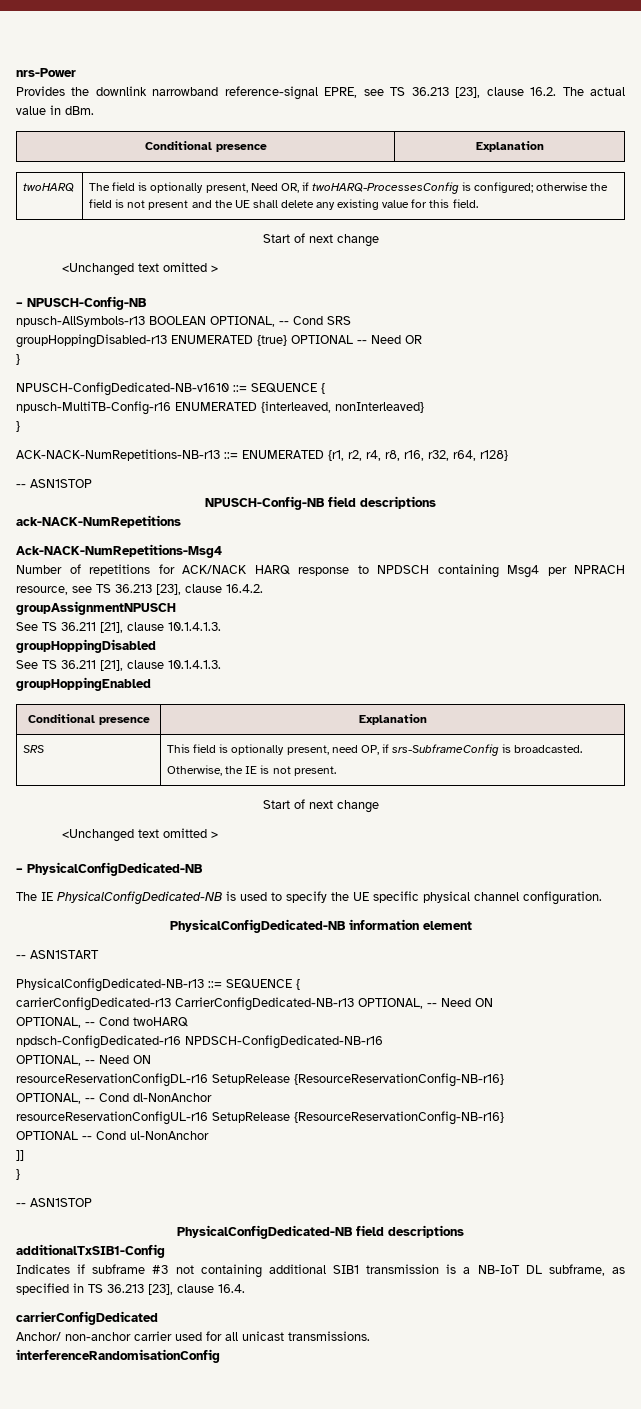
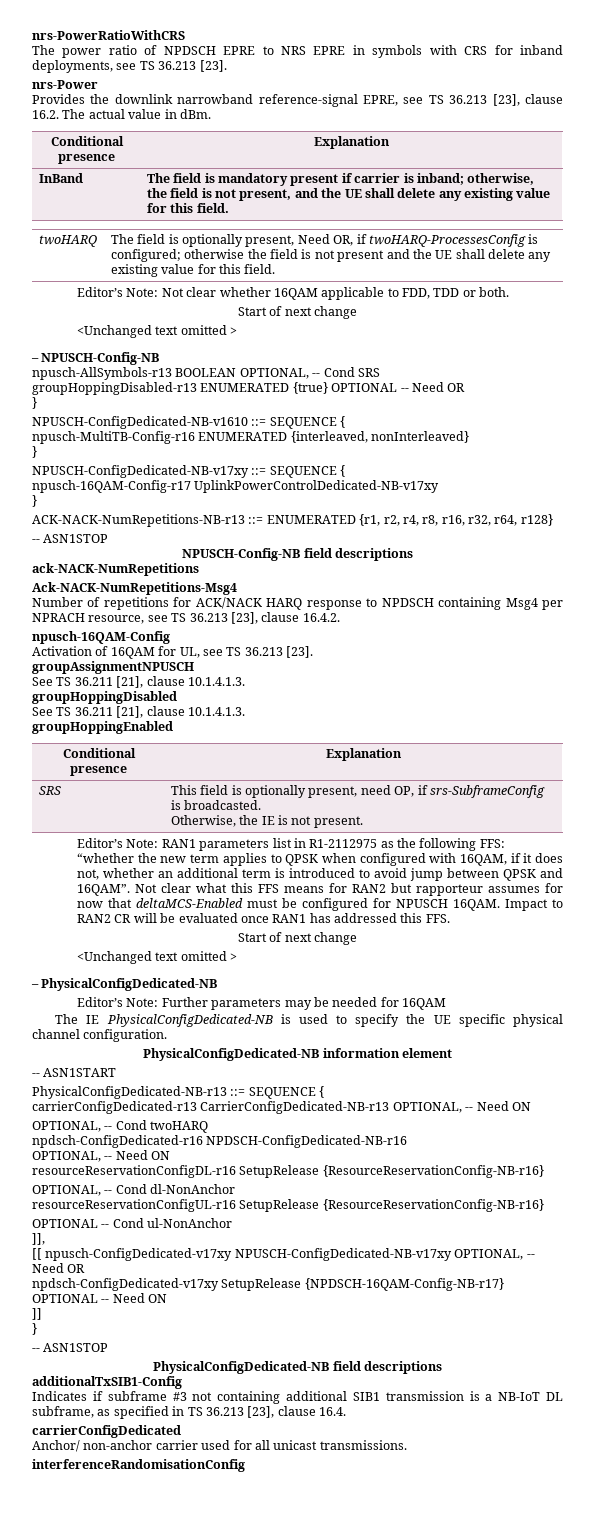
(16, 72) none -> [32,30,185,40] [32,45,564,58] [32,60,227,73] nrs-PowerRatioWithCRS // The power ratio of NPDSCH EPRE to NRS EPRE in symbols with CRS for inband deployments, see TS 36.213 [23]. //
(544, 146) none -> [38,173,83,183] [146,173,535,186] [146,188,551,201] [146,203,229,213] // InBand | The field is mandatory present if carrier is inband; otherwise, the field is not present, and the UE shall delete any existing value for this field.
(478, 203) none -> [77,287,510,300] // Editor’s Note: Not clear whether 16QAM applicable to FDD, TDD or both.
(20, 426) none -> [32,465,346,478] [32,480,440,493] [32,495,37,507] // NPUSCH-ConfigDedicated-NB-v17xy ::= SEQUENCE { // npusch-16QAM-Config-r17 UplinkPowerControlDedicated-NB-v17xy // }
(263, 588) none -> [32,631,170,644] [32,646,313,659] // npusch-16QAM-Config // Activation of 16QAM for UL, see TS 36.213 [23].
(336, 771) none -> [77,838,505,851] [77,853,564,866] [77,868,563,881] [77,883,563,896] [77,898,563,911] [77,913,450,923] // Editor’s Note: RAN1 parameters list in R1-2112975 as the following FFS: “whether the new term applies to QPSK when configured with 16QAM, if it does not, whether an additional term is introduced to avoid jump between QPSK and 16QAM”. Not clear what this FFS means for RAN2 but rapporteur assumes for now that deltaMCS-Enabled must be configured for NPUSCH 16QAM. Impact to RAN2 CR will be evaluated once RAN1 has addressed this FFS.
(203, 869) none -> [77,997,447,1010] // Editor’s Note: Further parameters may be needed for 16QAM
(209, 1135) none -> [32,1233,45,1245] [32,1248,535,1261] [32,1263,86,1273] [32,1278,504,1291] [32,1293,168,1303] // ]], // [[ npusch-ConfigDedicated-v17xy NPUSCH-ConfigDedicated-NB-v17xy OPTIONAL, -- Need OR // npdsch-ConfigDedicated-v17xy SetupRelease {NPDSCH-16QAM-Config-NB-r17} OPTIONAL -- Need ON

